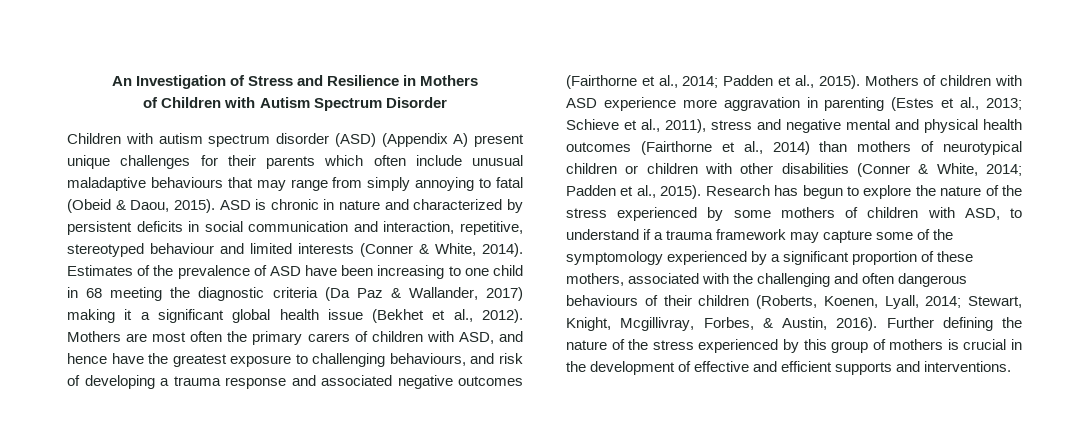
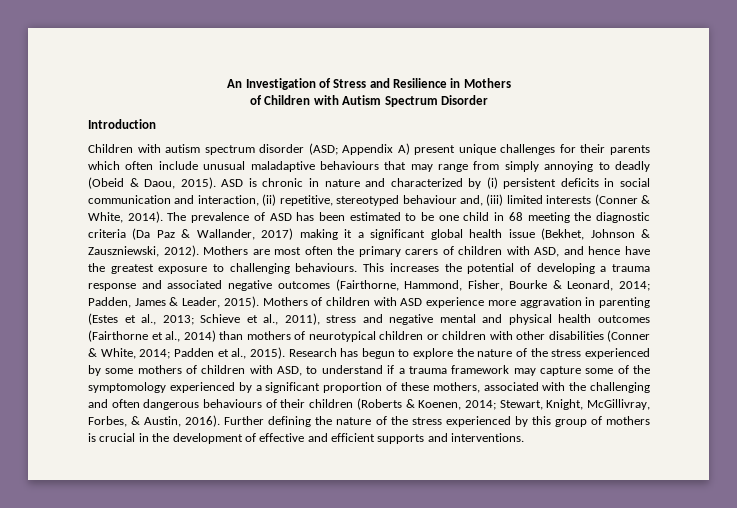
(447, 102) none -> [88,119,156,129] // Introduction
[334,133,448,147] (ASD) (Appendix -> [308,143,394,155] (ASD; Appendix
[496,177,524,188] fatal -> [614,161,650,172] deadly
(523, 206) none -> [486,177,498,189] (i)
(455, 227) none -> [262,194,277,206] (ii)
[220,243,244,254] and -> [459,194,504,206] and, (iii)
[67,265,461,279] Estimates of the prevalence of ASD have been increasing to -> [167,212,435,223] The prevalence of ASD has been estimated to be
[372,309,473,323] (Bekhet et al., -> [541,228,650,240] [88,246,159,257] (Bekhet, Johnson & Zauszniewski,
[389,353,523,366] behaviours, and risk -> [295,263,515,274] behaviours. This increases the potential
[566,75,814,89] (Fairthorne et al., 2014; Padden et al., -> [335,279,651,291] [88,297,221,308] (Fairthorne, Hammond, Fisher, Bourke & Leonard, 2014; Padden, James & Leader,
[756,295,919,309] (Roberts, Koenen, Lyall, -> [356,398,462,410] (Roberts & Koenen,
[620,317,695,331] Mcgillivray, -> [586,399,650,410] McGillivray,

